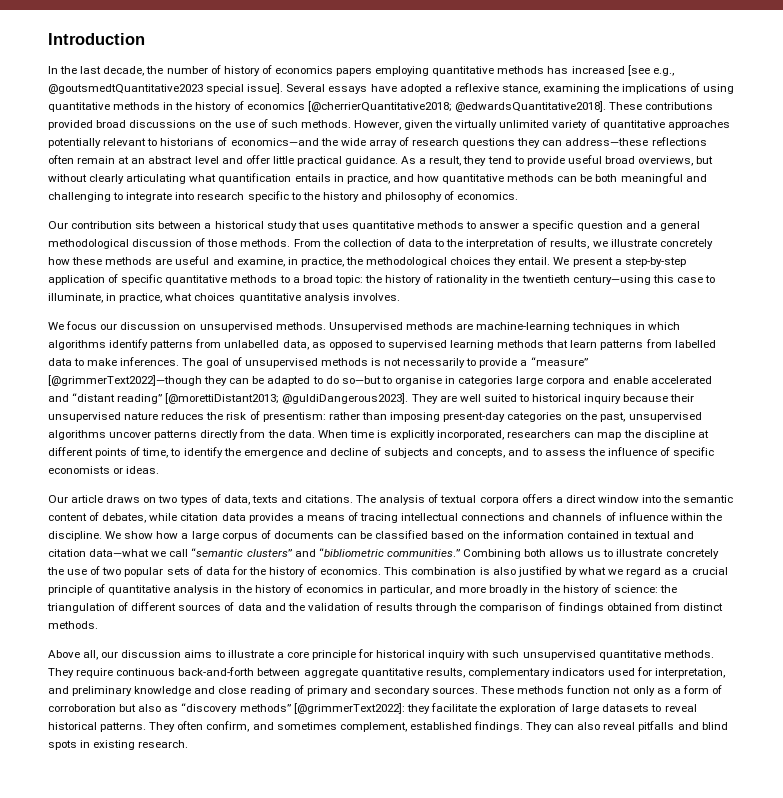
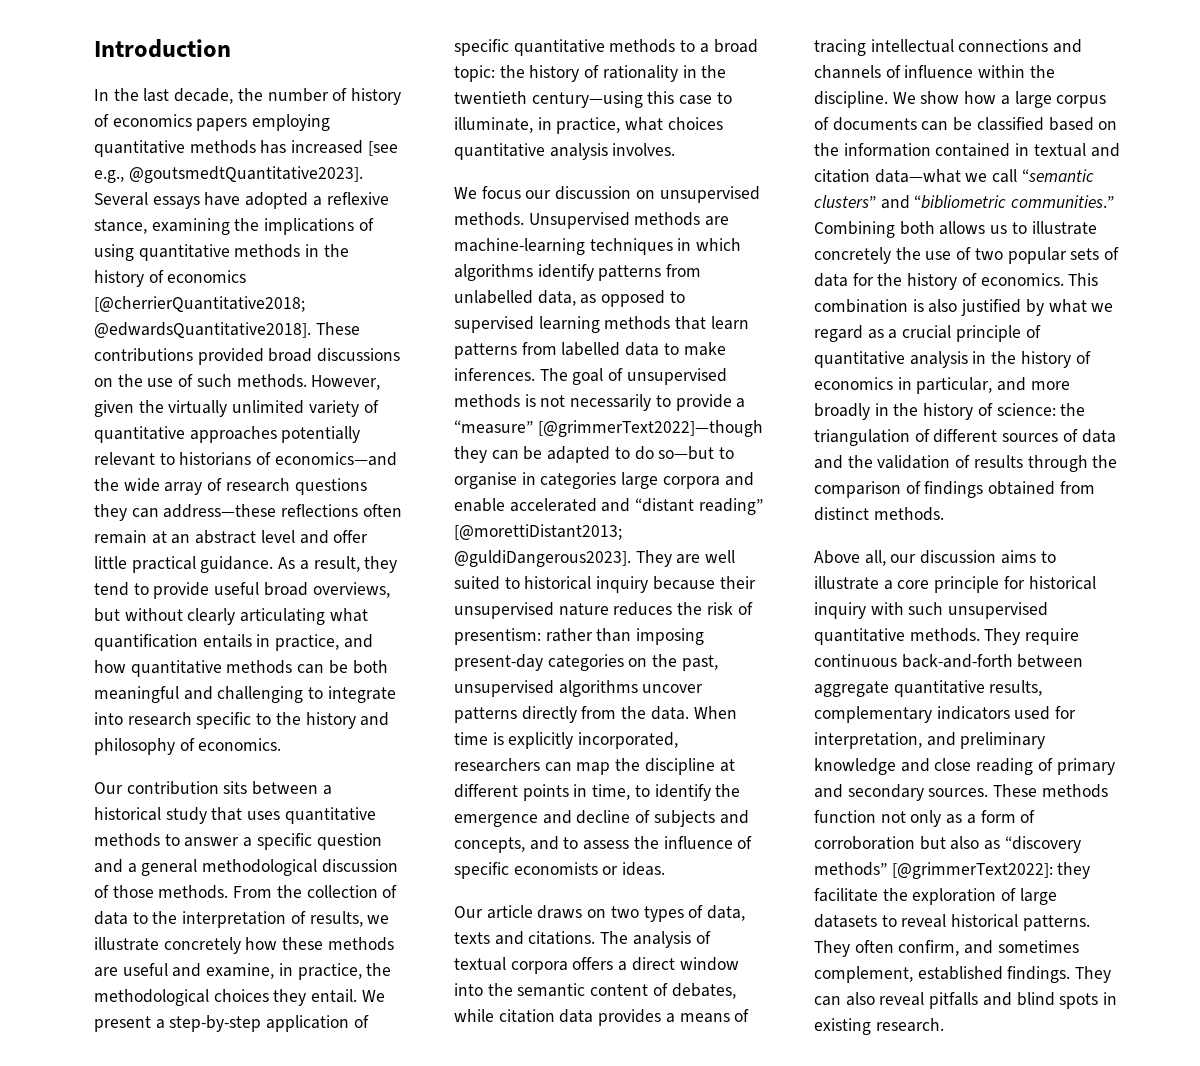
[48,83,284,94] @goutsmedtQuantitative2023 special issue]. -> [128,166,363,183] @goutsmedtQuantitative2023].
[130,447,141,456] of -> [573,784,588,797] in

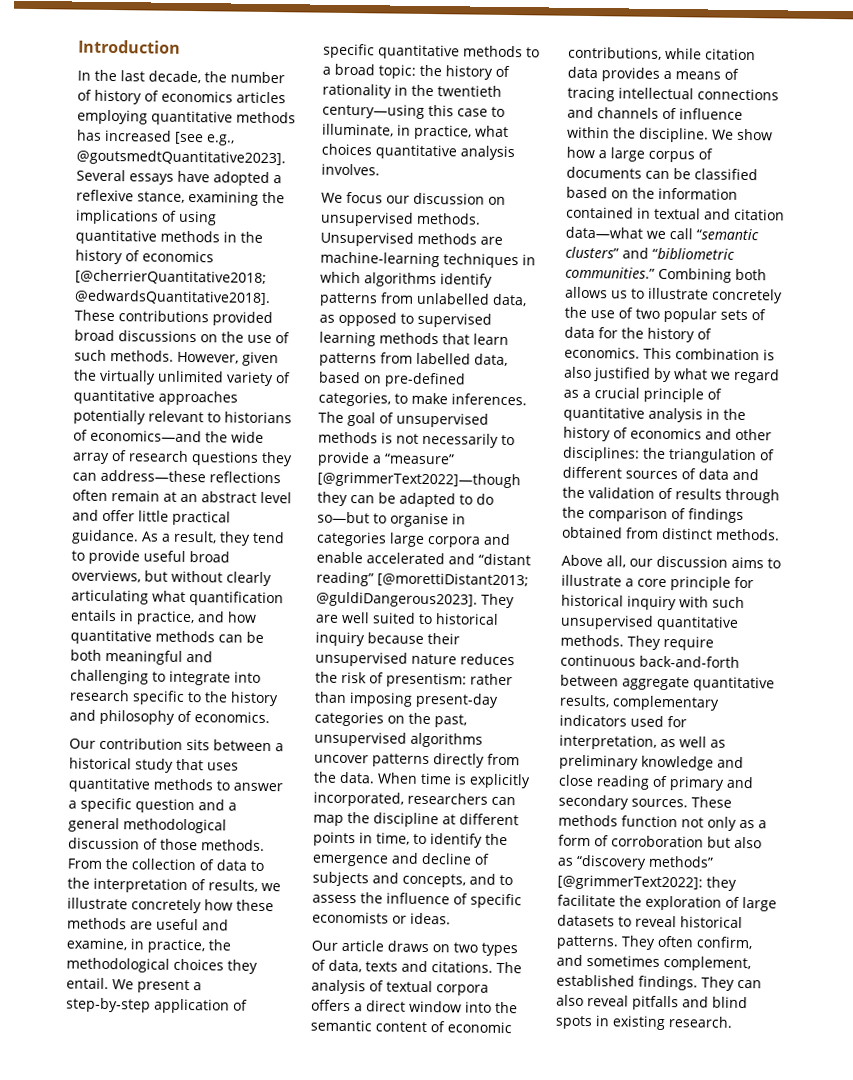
[196,118,248,131] papers -> [236,91,286,104] articles
[625,342,660,356] data -> [474,353,508,367] [318,371,466,388] [318,391,391,407] data, based on pre-defined categories,
[671,983,736,999] debates, -> [447,1021,512,1034] [568,46,662,60] economic contributions,
[897,377,1070,394] [814,403,1056,420] in particular, and more broadly in the history of science: -> [705,428,772,441] [563,446,640,462] and other disciplines:
[926,732,956,746] and -> [660,736,726,748] as well as

